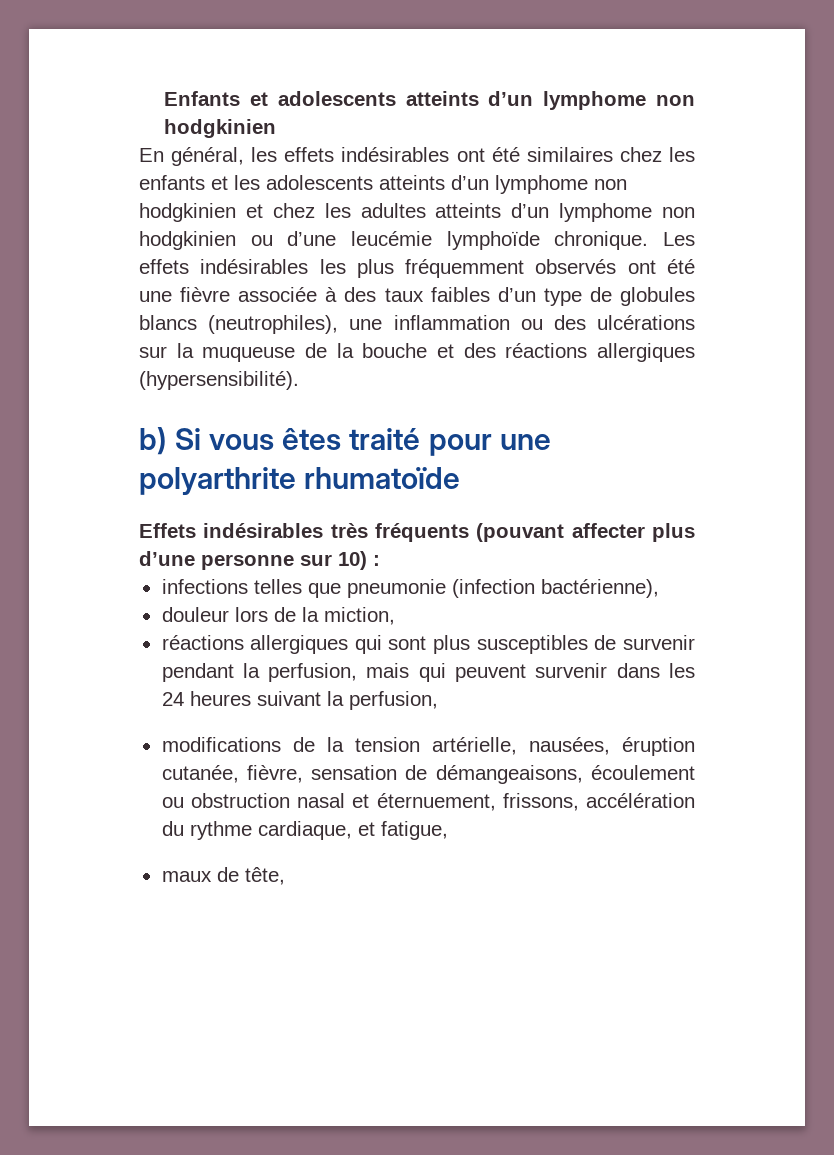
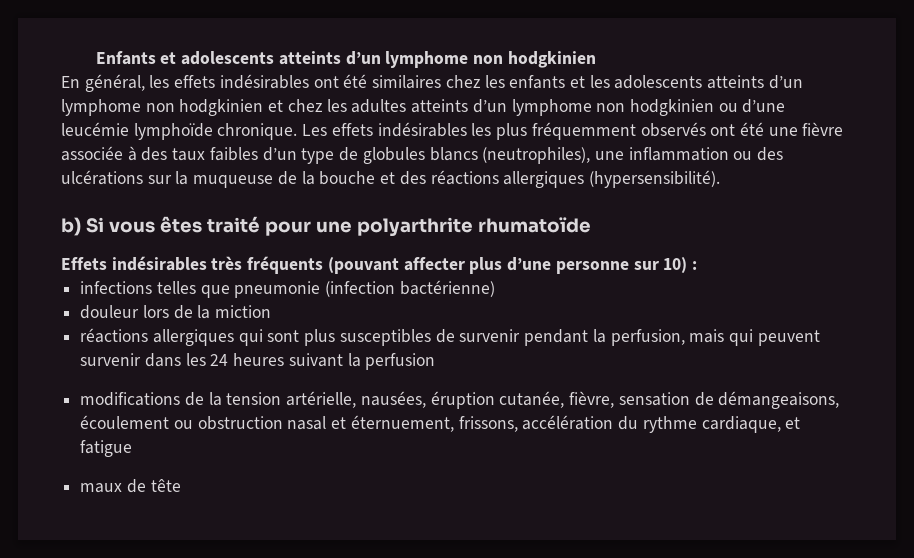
[540,579,659,598] bactérienne), -> [399,280,495,297] bactérienne)
[323,607,395,625] miction, -> [215,305,272,318] miction
[348,691,438,710] perfusion, -> [365,353,436,370] perfusion
[380,821,448,840] fatigue, -> [80,440,133,457] fatigue
[244,867,285,885] tête, -> [150,479,181,492] tête

